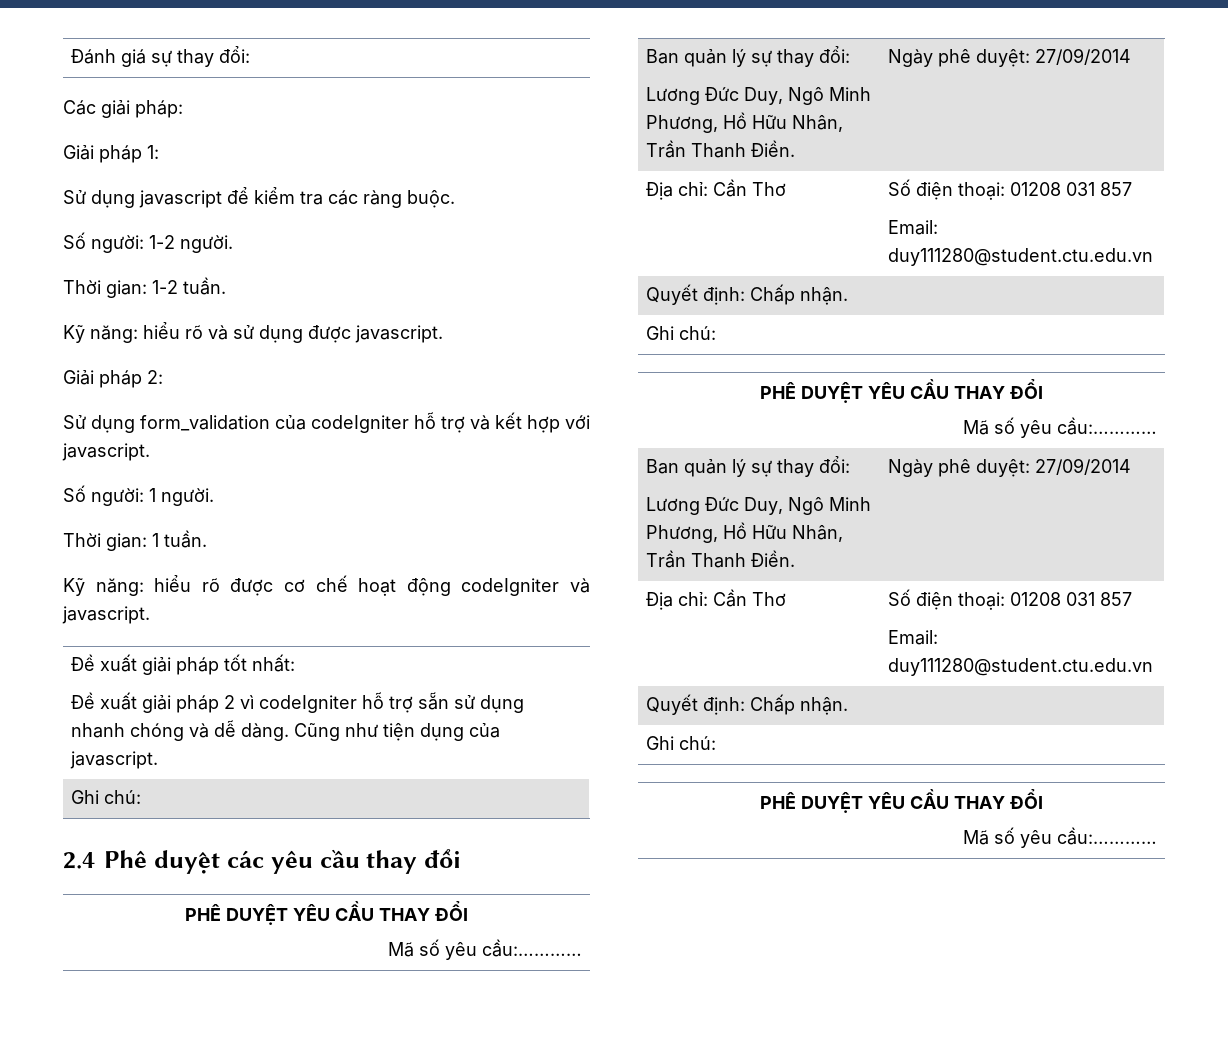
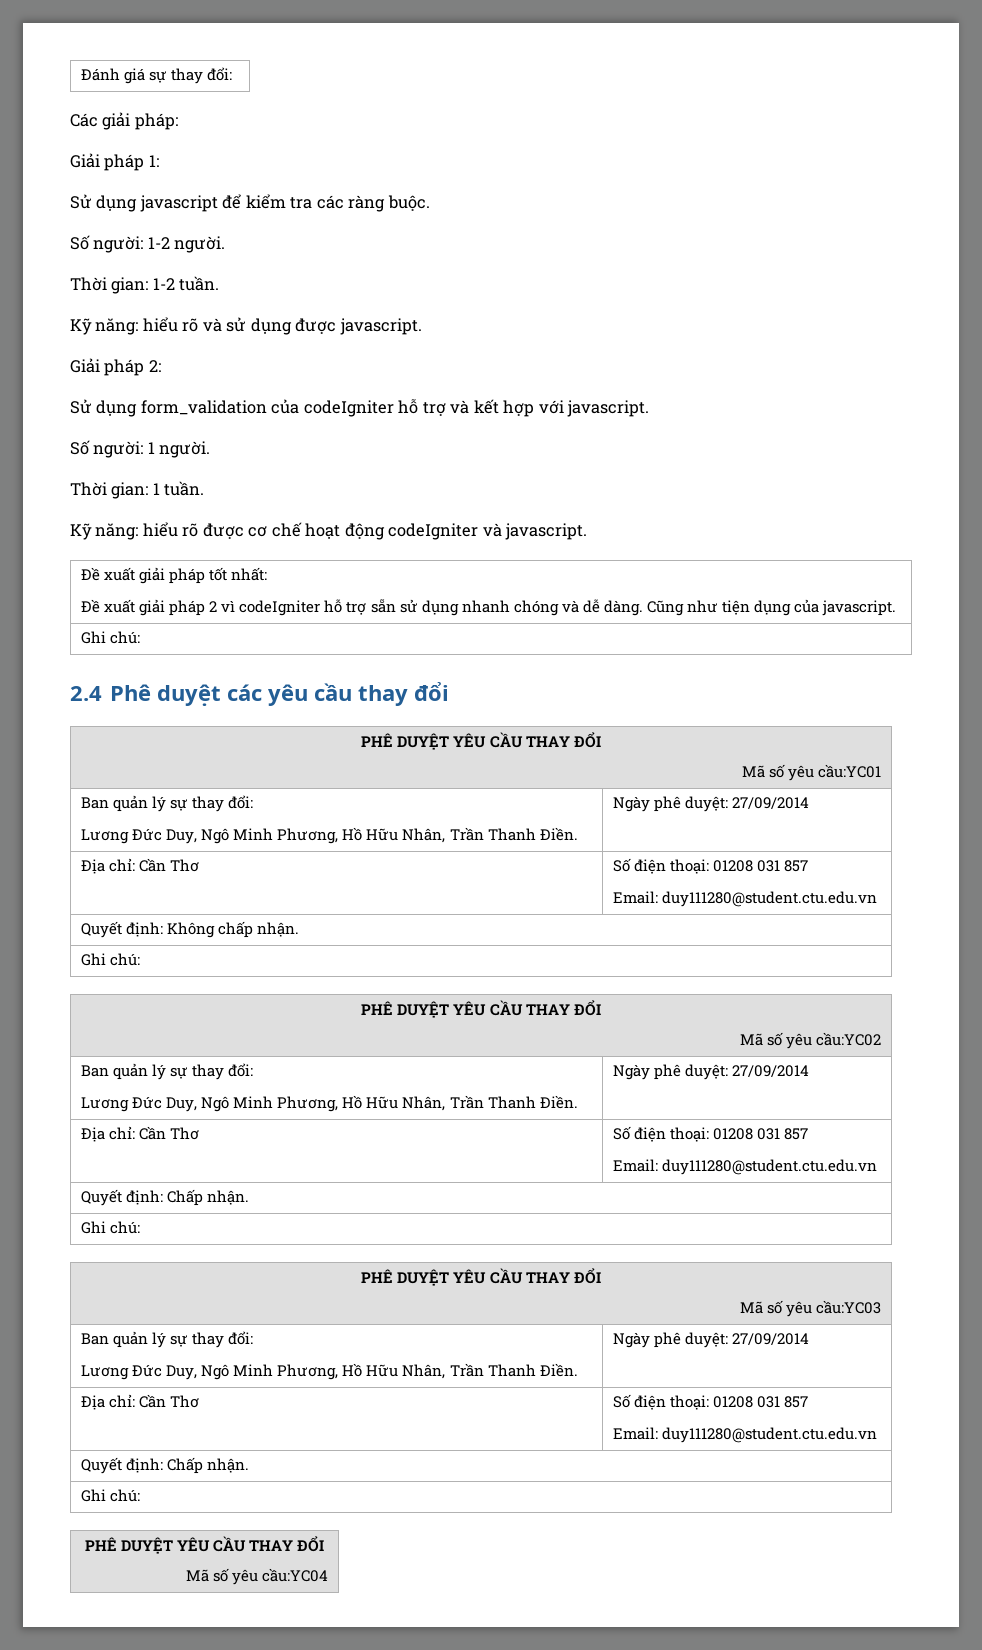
[482,939,583,957] cầu:………… -> [817,764,881,778] [81,795,254,812] [81,827,578,844] [613,796,810,812] [81,858,200,874] [613,858,809,874] [613,891,878,907] [81,921,300,938] [81,953,141,966] [361,1000,601,1018] [739,1032,881,1049] cầu:YC01 // Ban quản lý sự thay đổi: // Lương Đức Duy, Ngô Minh Phương, Hồ Hữu Nhân, Trần Thanh Điền. | Ngày phê duyệt: 27/09/2014 // Địa chỉ: Cần Thơ | Số điện thoại: 01208 031 857 // Email: duy111280@student.ctu.edu.vn // Quyết định: Không chấp nhận. // Ghi chú: // PHÊ DUYỆT YÊU CẦU THAY ĐỔI // Mã số yêu cầu:YC02
[1057,417,1158,435] cầu:………… -> [815,1300,881,1314] cầu:YC03
[1057,827,1158,845] cầu:………… -> [261,1568,328,1582] cầu:YC04

